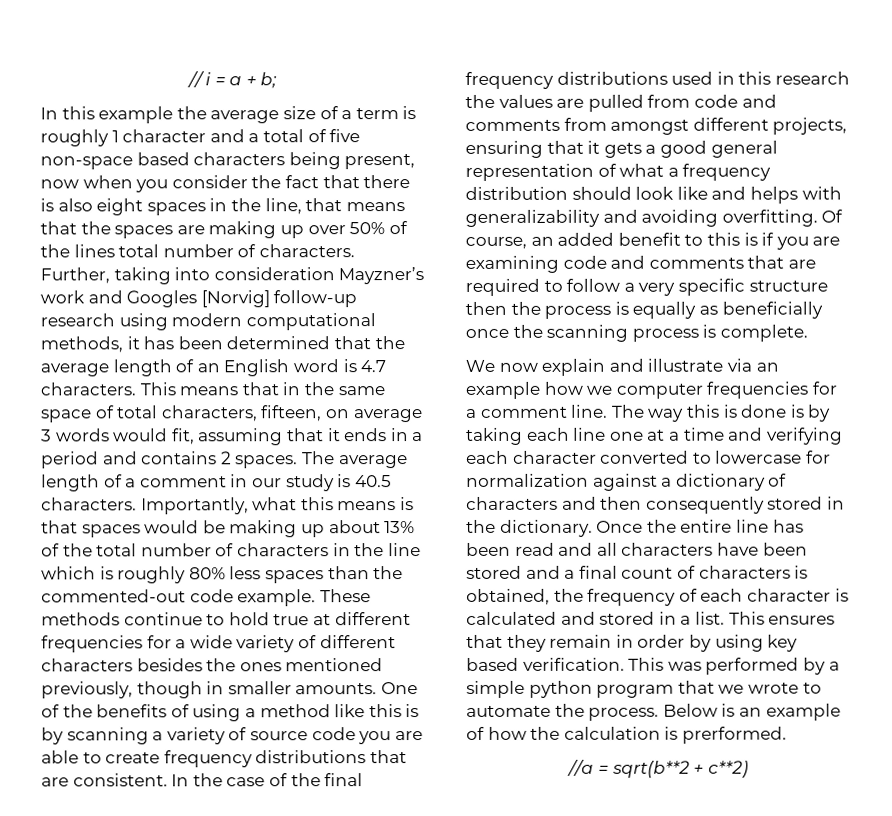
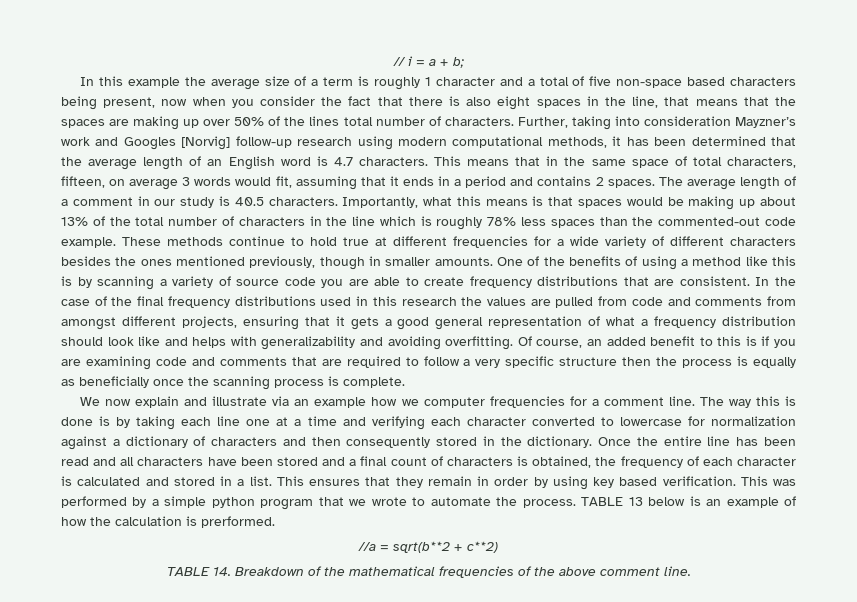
[188,567,226,580] 80% -> [487,217,517,226] 78%
[662,703,718,717] Below -> [581,497,686,506] TABLE 13 below
(749, 769) none -> [166,566,691,578] // TABLE 14. Breakdown of the mathematical frequencies of the above comment line.

